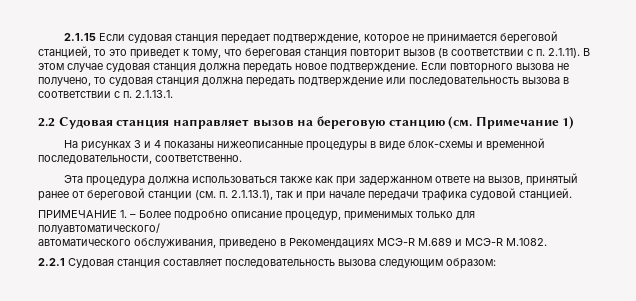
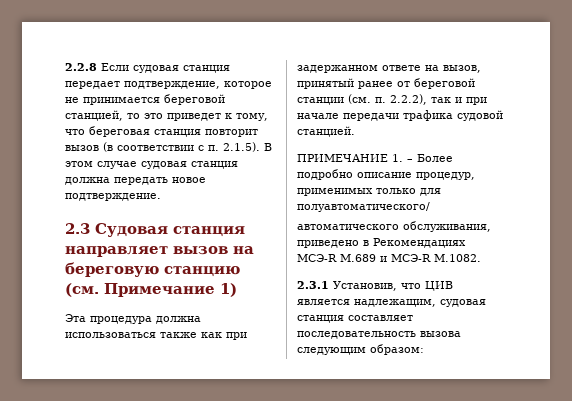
[63,33,96,41] 2.1.15 -> [65,63,97,71] 2.2.8
[548,48,580,58] 2.1.11). -> [223,142,260,152] 2.1.5).
[421,62,569,73] [38,77,569,87] [38,90,173,98] [38,118,55,127] Если повторного вызова не получено, то судовая станция должна передать подтверждение или последовательность вызова в соответствии с п. 2.1.13.1. // 2.2 -> [65,223,90,234] // 2.3
[63,138,545,151] [38,155,242,164] // На рисунках 3 и 4 показаны нижеописанные процедуры в виде блок-схемы и временной последовательности, соответственно. -> (237, 290) none
[231,190,273,200] 2.1.13.1), -> [390,94,427,105] 2.2.2),
[38,258,114,268] 2.2.1 Судовая -> [297,281,453,291] [297,299,486,307] 2.3.1 Установив, что ЦИВ является надлежащим, судовая

